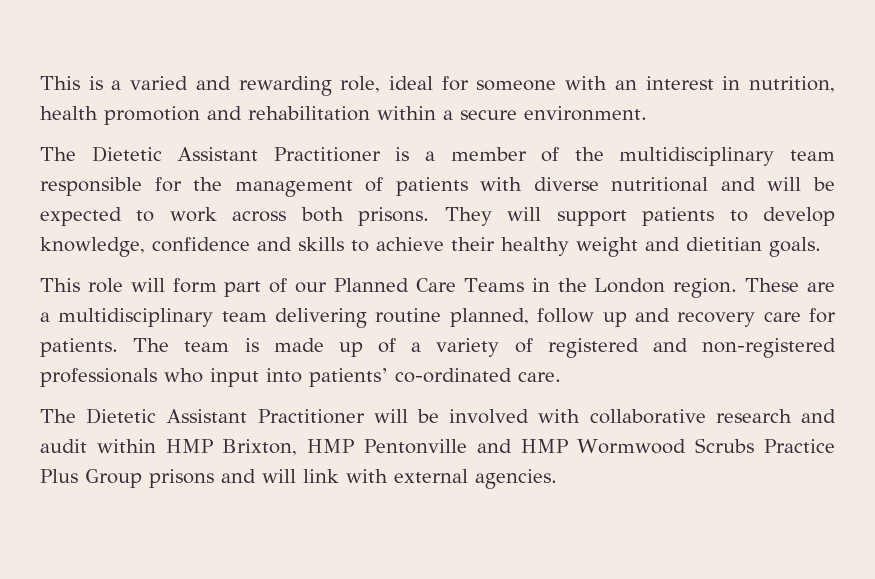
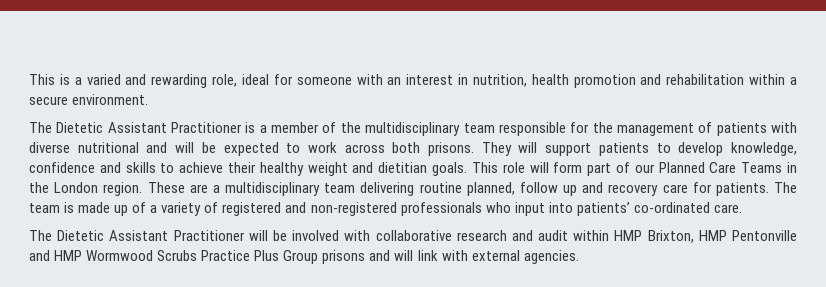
(821, 247) // -> (468, 169) none

